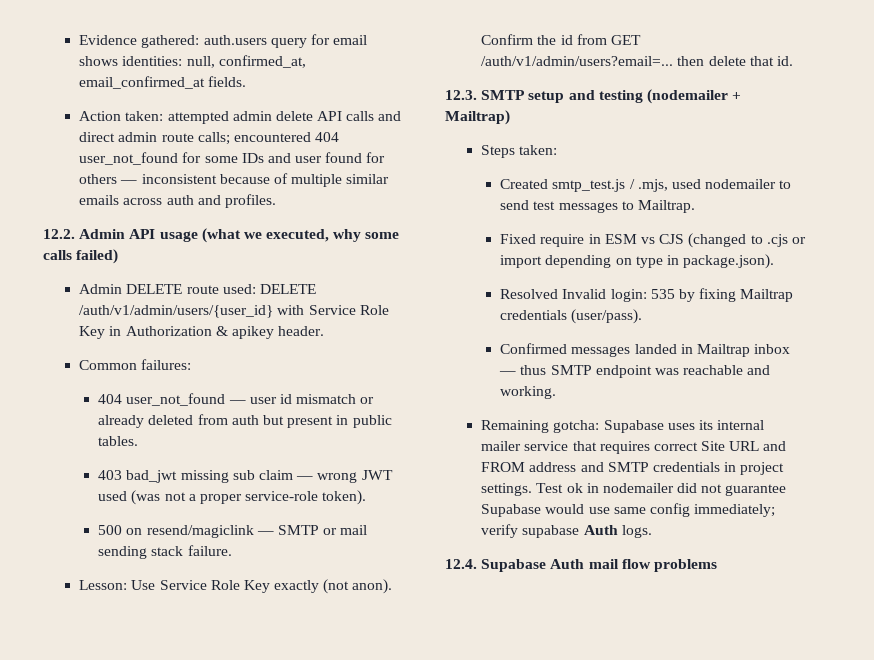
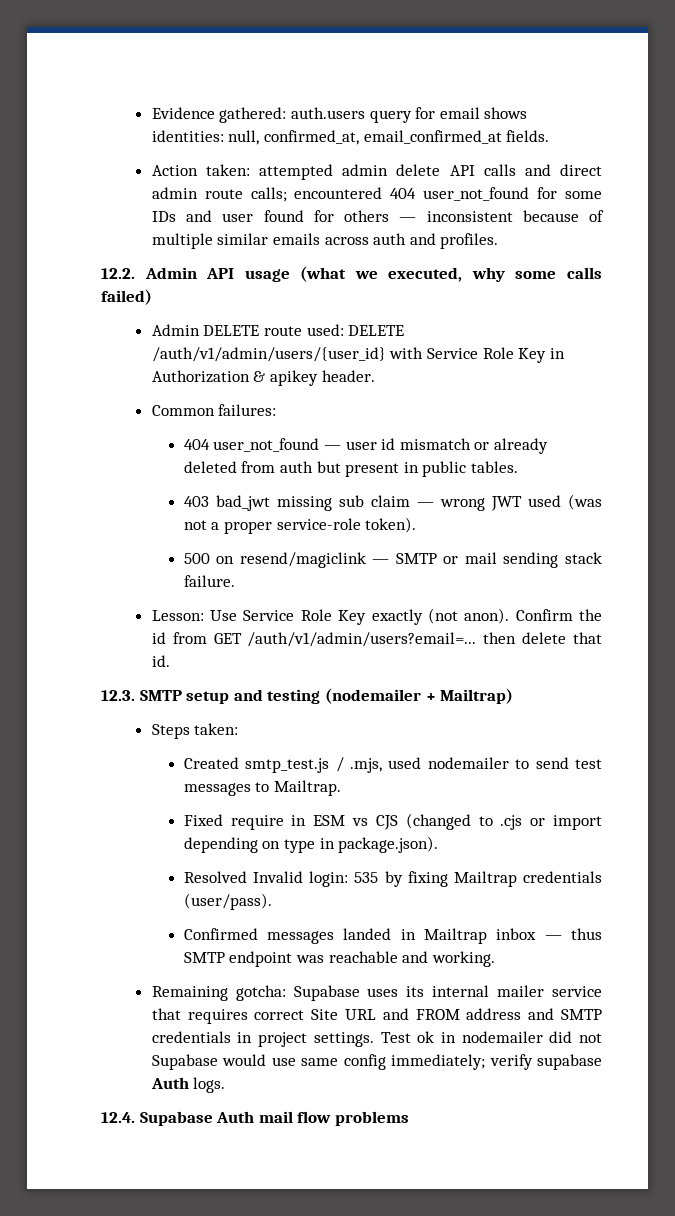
[725,484,787,496] guarantee -> (602, 1038) none

